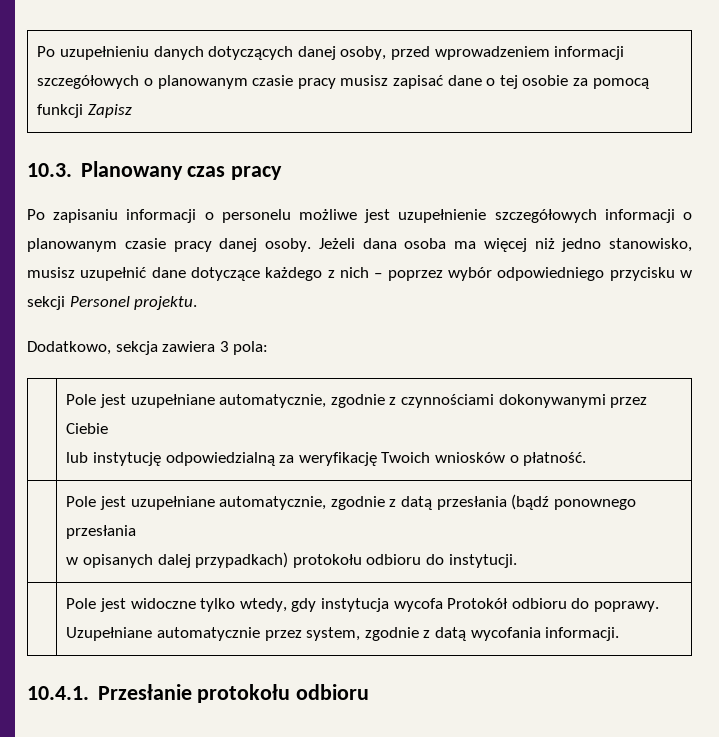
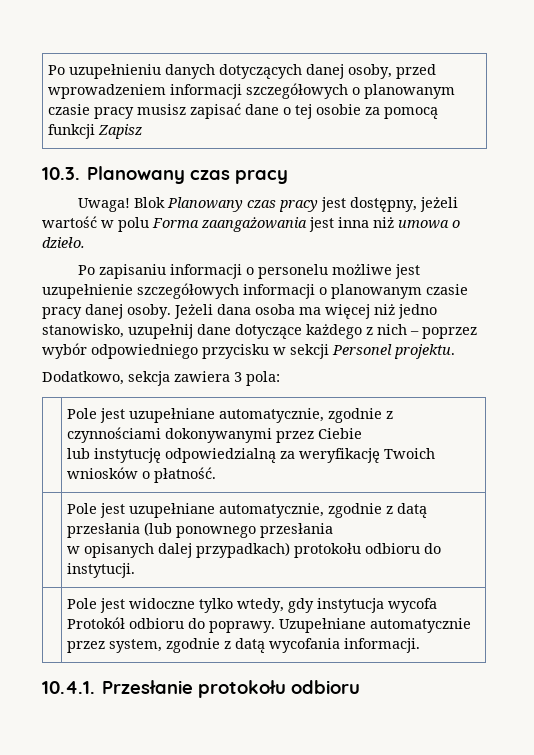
(283, 173) none -> [78,197,459,212] [42,216,460,232] [42,237,85,248] // Uwaga! Blok Planowany czas pracy jest dostępny, jeżeli wartość w polu Forma zaangażowania jest inna niż umowa o dzieło.
[27,267,147,281] musisz uzupełnić -> [128,324,193,339] uzupełnij
[511,494,550,510] (bądź -> [144,522,173,536] (lub

